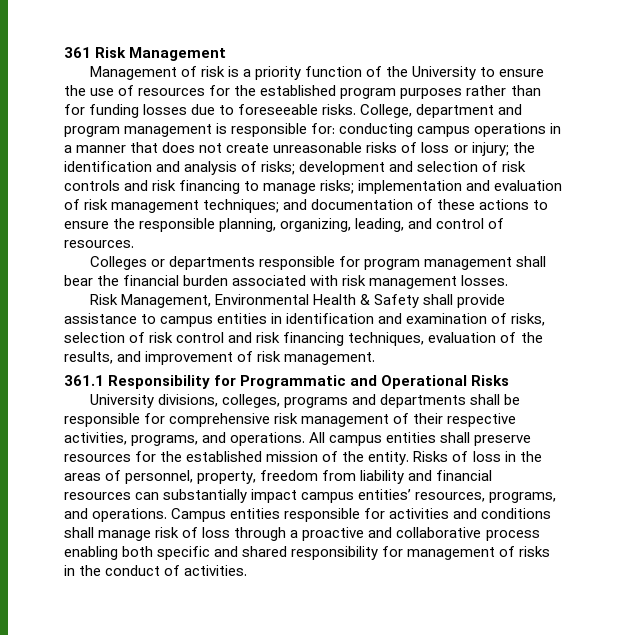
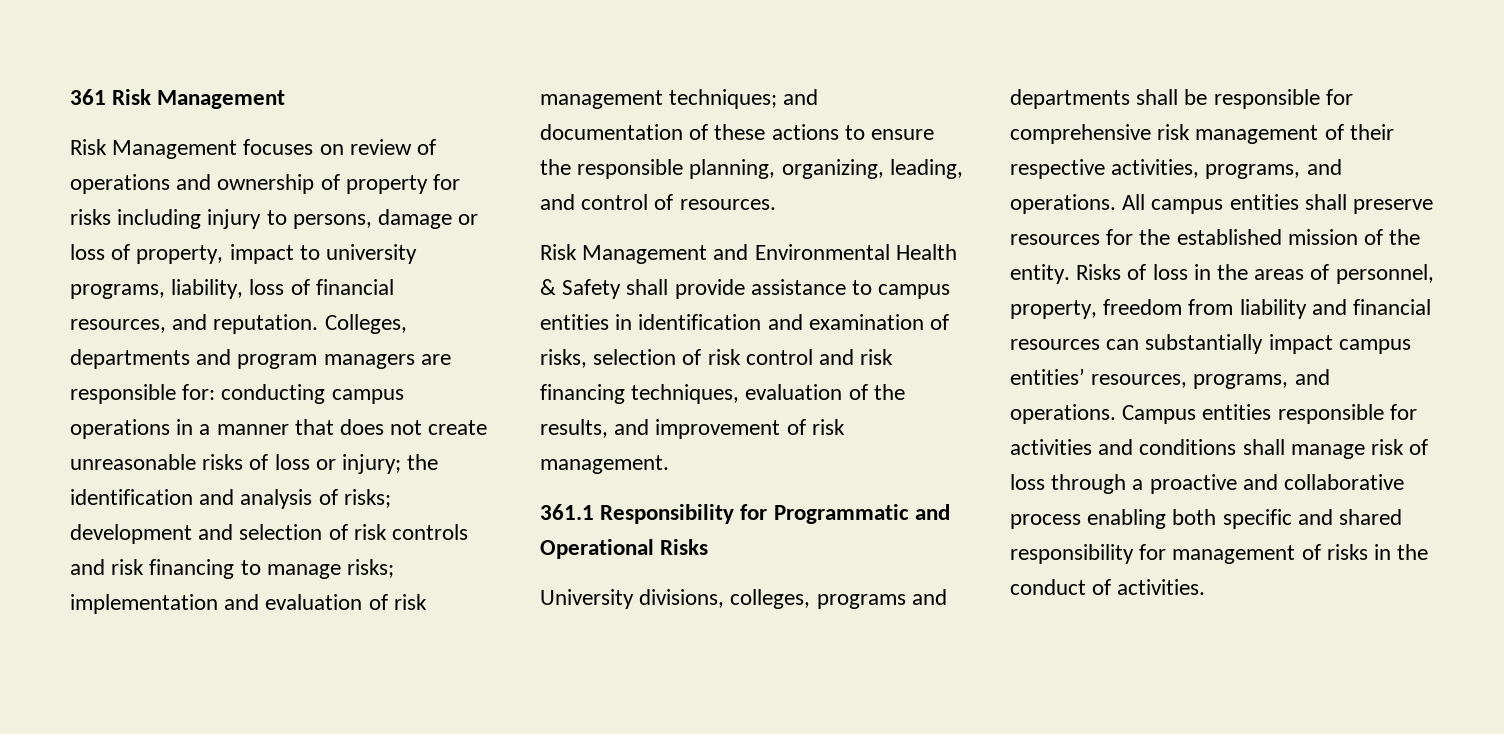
[89,66,545,80] [64,85,541,99] [64,104,523,118] [64,123,228,137] Management of risk is a priority function of the University to ensure the use of resources for the established program purposes rather than for funding losses due to foreseeable risks. College, department and program management is -> [70,139,437,159] [70,174,461,194] [70,209,479,229] [70,244,418,264] [70,279,394,299] [70,314,407,334] [70,349,451,369] Risk Management focuses on review of operations and ownership of property for risks including injury to persons, damage or loss of property, impact to university programs, liability, loss of financial resources, and reputation. Colleges, departments and program managers are
[89,256,547,270] [64,275,509,289] [89,294,211,308] // Colleges or departments responsible for program management shall bear the financial burden associated with risk management losses. // Risk Management, -> [540,244,749,264] // Risk Management and

